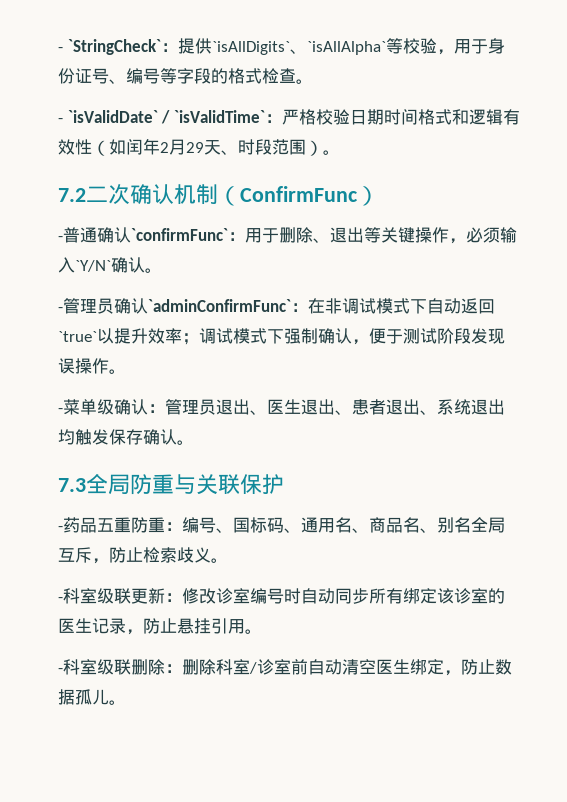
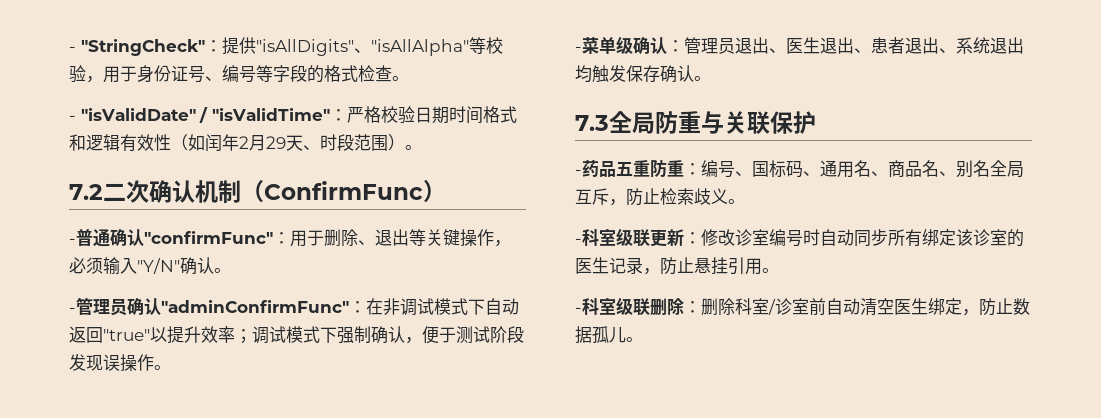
[58,38,386,55] - `StringCheck`：提供`isAllDigits`、`isAllAlpha` -> [69,37,469,56] - "StringCheck"：提供"isAllDigits"、"isAllAlpha"
[67,110,265,124] `isValidDate` / `isValidTime` -> [80,107,330,123] "isValidDate" / "isValidTime"
[131,228,228,241] `confirmFunc` -> [144,231,273,244] "confirmFunc"
[75,260,111,272] `Y/N` -> [137,258,180,274] "Y/N"
[148,299,291,312] `adminConfirmFunc` -> [161,300,349,313] "adminConfirmFunc"
[58,331,97,342] `true` -> [103,329,150,341] "true"

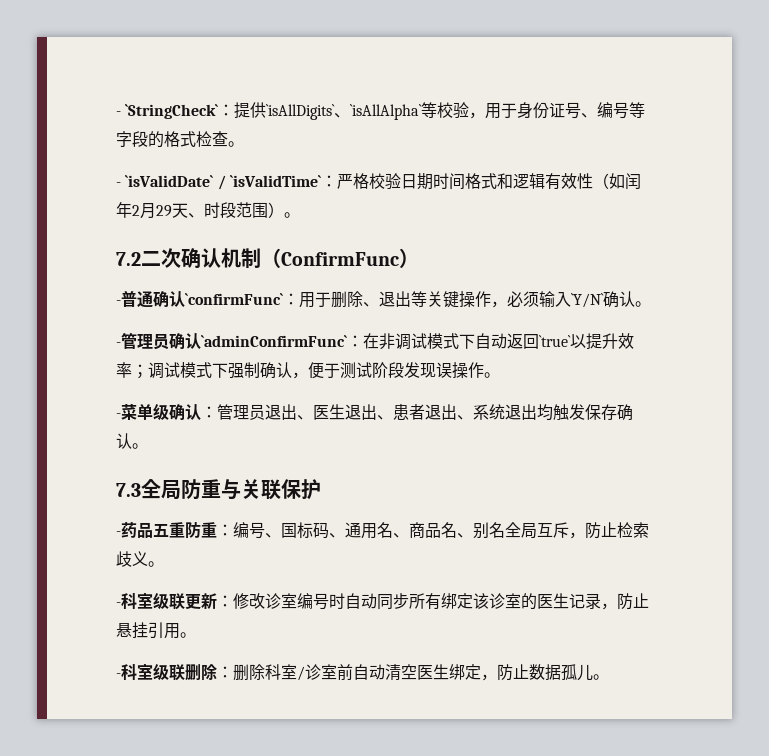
[69,37,469,56] - "StringCheck"：提供"isAllDigits"、"isAllAlpha" -> [116,102,423,120] - `StringCheck`：提供`isAllDigits`、`isAllAlpha`
[80,107,330,123] "isValidDate" / "isValidTime" -> [125,175,321,190] `isValidDate` / `isValidTime`
[144,231,273,244] "confirmFunc" -> [185,293,283,305] `confirmFunc`
[137,258,180,274] "Y/N" -> [571,293,604,308] `Y/N`
[161,300,349,313] "adminConfirmFunc" -> [201,335,347,347] `adminConfirmFunc`
[103,329,150,341] "true" -> [539,335,571,347] `true`

